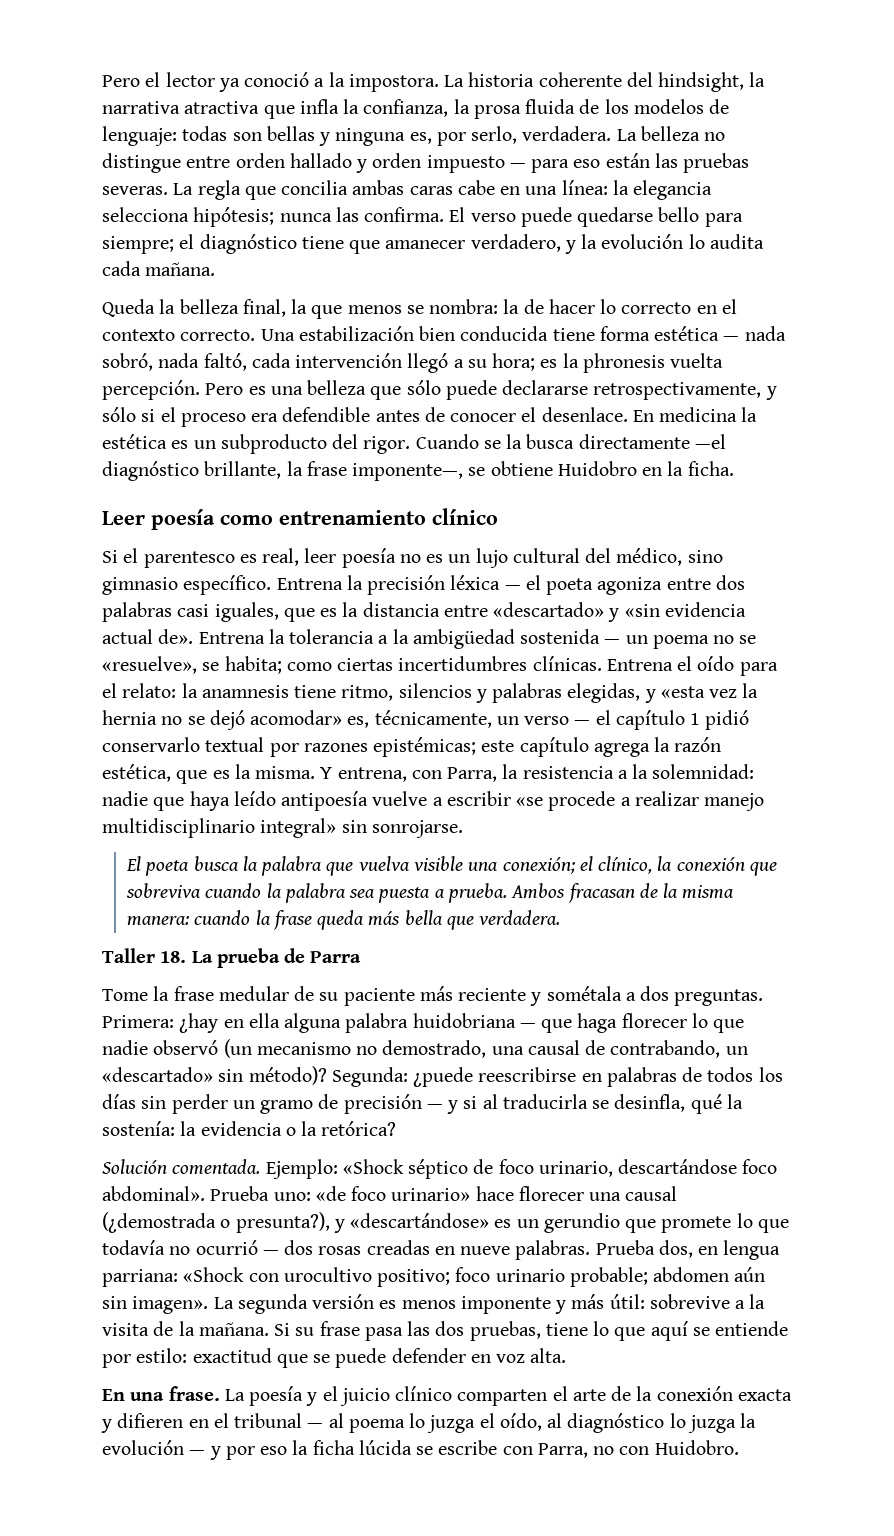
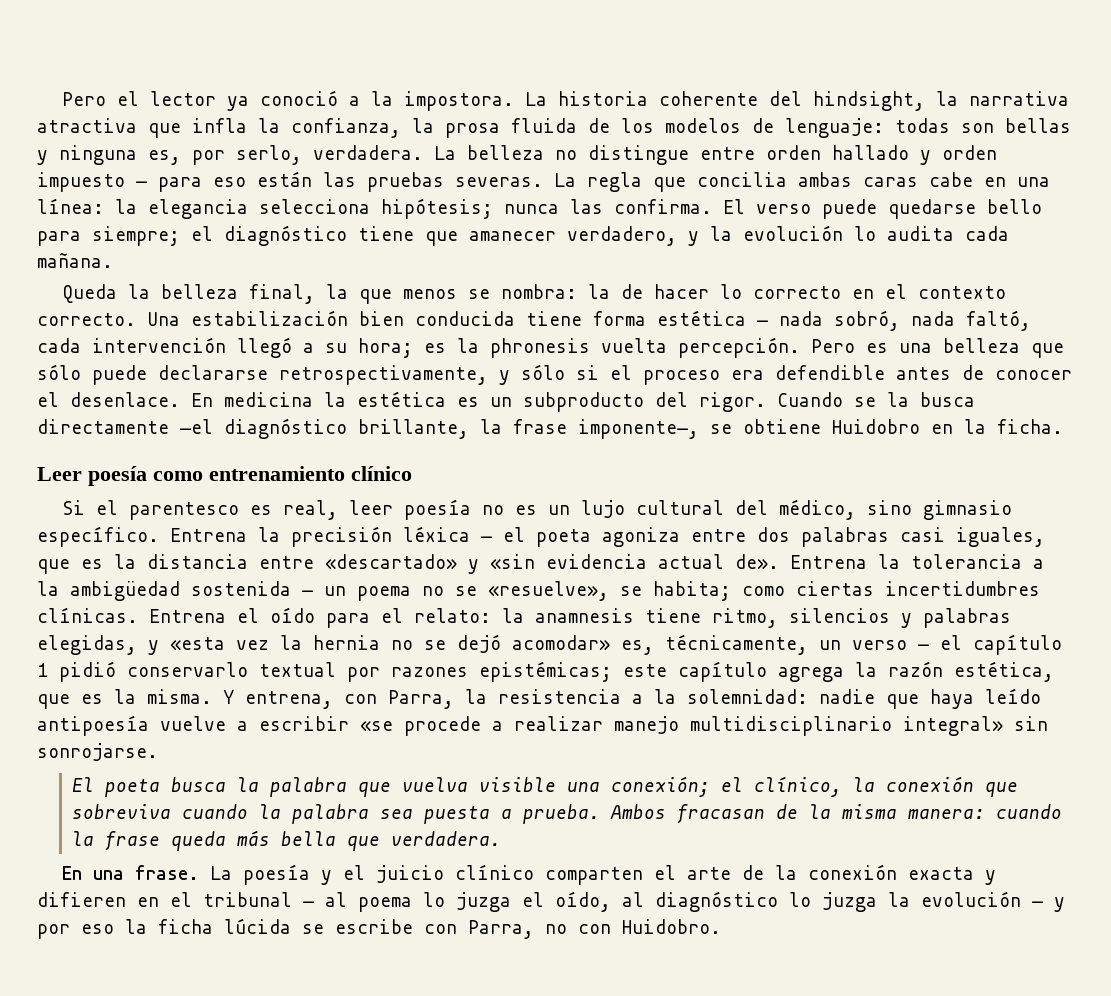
[102,948,362,968] [102,986,764,1006] [102,1013,745,1033] [102,1039,748,1058] [102,1066,783,1087] [102,1094,743,1114] [102,1121,397,1136] [102,1159,778,1179] [102,1186,678,1201] [102,1212,789,1233] [102,1240,781,1260] [102,1267,766,1287] [102,1294,766,1314] [102,1321,789,1341] [102,1348,567,1368] // Taller 18. La prueba de Parra // Tome la frase medular de su paciente más reciente y sométala a dos preguntas. Primera: ¿hay en ella alguna palabra huidobriana — que haga florecer lo que nadie observó (un mecanismo no demostrado, una causal de contrabando, un «descartado» sin método)? Segunda: ¿puede reescribirse en palabras de todos los días sin perder un gramo de precisión — y si al traducirla se desinfla, qué la sostenía: la evidencia o la retórica? // Solución comentada. Ejemplo: «Shock séptico de foco urinario, descartándose foco abdominal». Prueba uno: «de foco urinario» hace florecer una causal (¿demostrada o presunta?), y «descartándose» es un gerundio que promete lo que todavía no ocurrió — dos rosas creadas en nueve palabras. Prueba dos, en lengua parriana: «Shock con urocultivo positivo; foco urinario probable; abdomen aún sin imagen». La segunda versión es menos imponente y más útil: sobrevive a la visita de la mañana. Si su frase pasa las dos pruebas, tiene lo que aquí se entiende por estilo: exactitud que se puede defender en voz alta. -> (502, 838) none

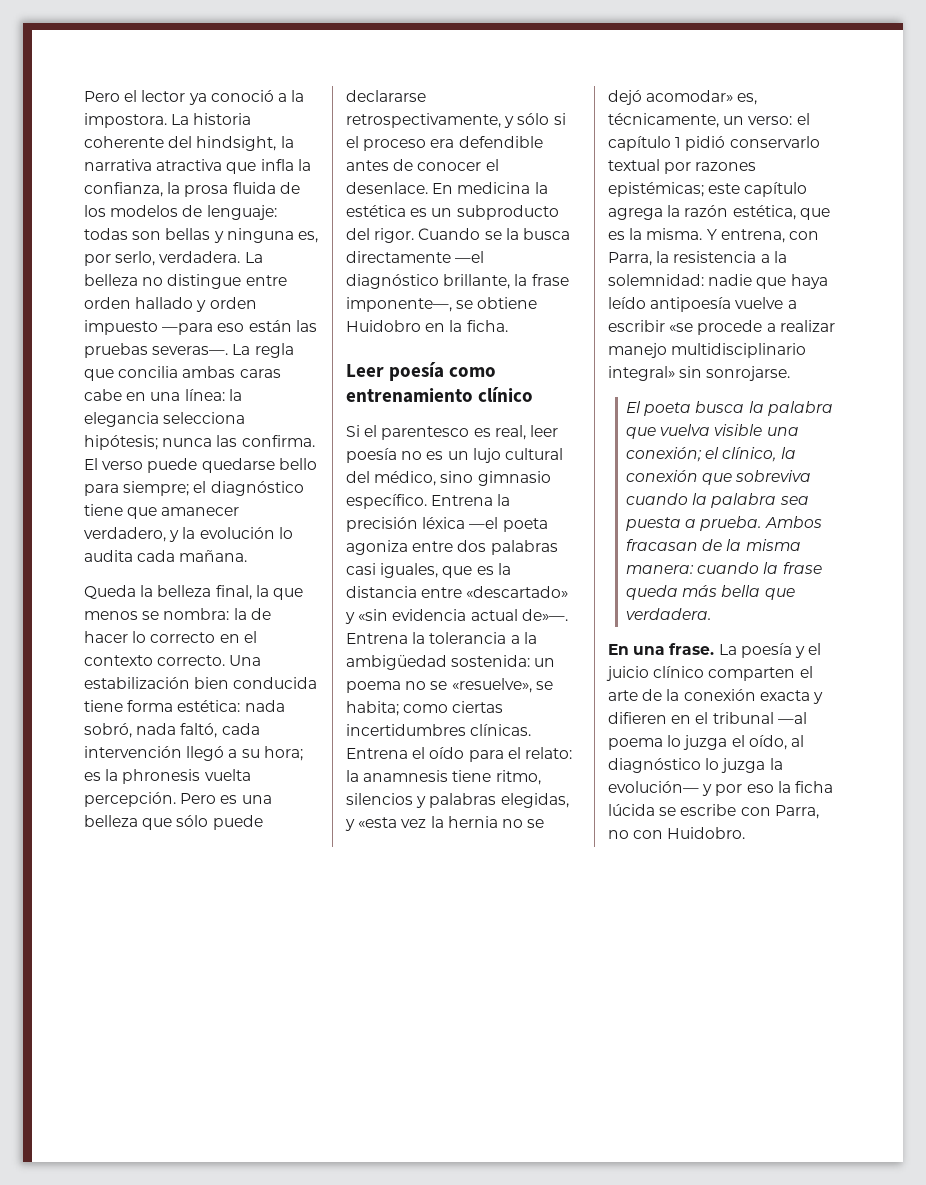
[136,177,202,192] — para -> [162,323,214,335] —para
[455,177,543,187] severas. -> [152,346,229,355] severas—.
[657,310,768,326] estética — -> [177,700,241,712] estética:
[481,527,525,542] — el -> [469,517,499,529] —el
[735,554,779,570] de». -> [521,609,568,621] de»—.
[191,581,313,596] sostenida — -> [451,655,531,667] sostenida:
[852,640,929,650] verso — -> [748,116,793,125] verso:
[303,892,347,907] — al -> [777,712,807,724] —al
[921,891,1043,907] evolución — -> [608,781,699,793] evolución—

